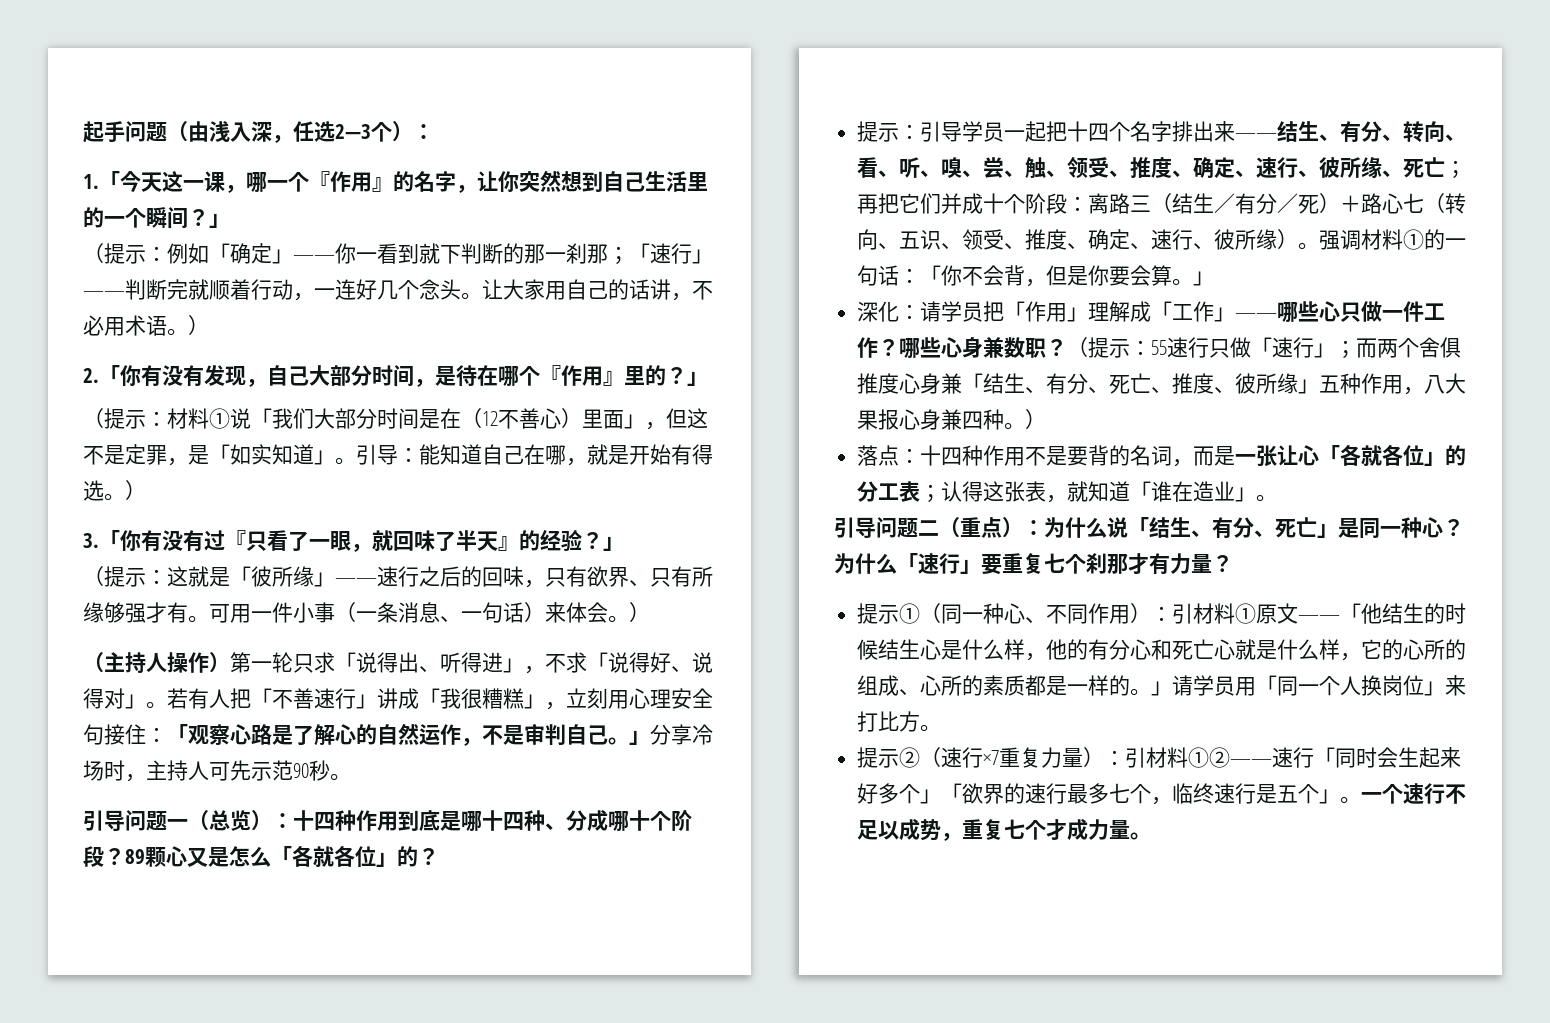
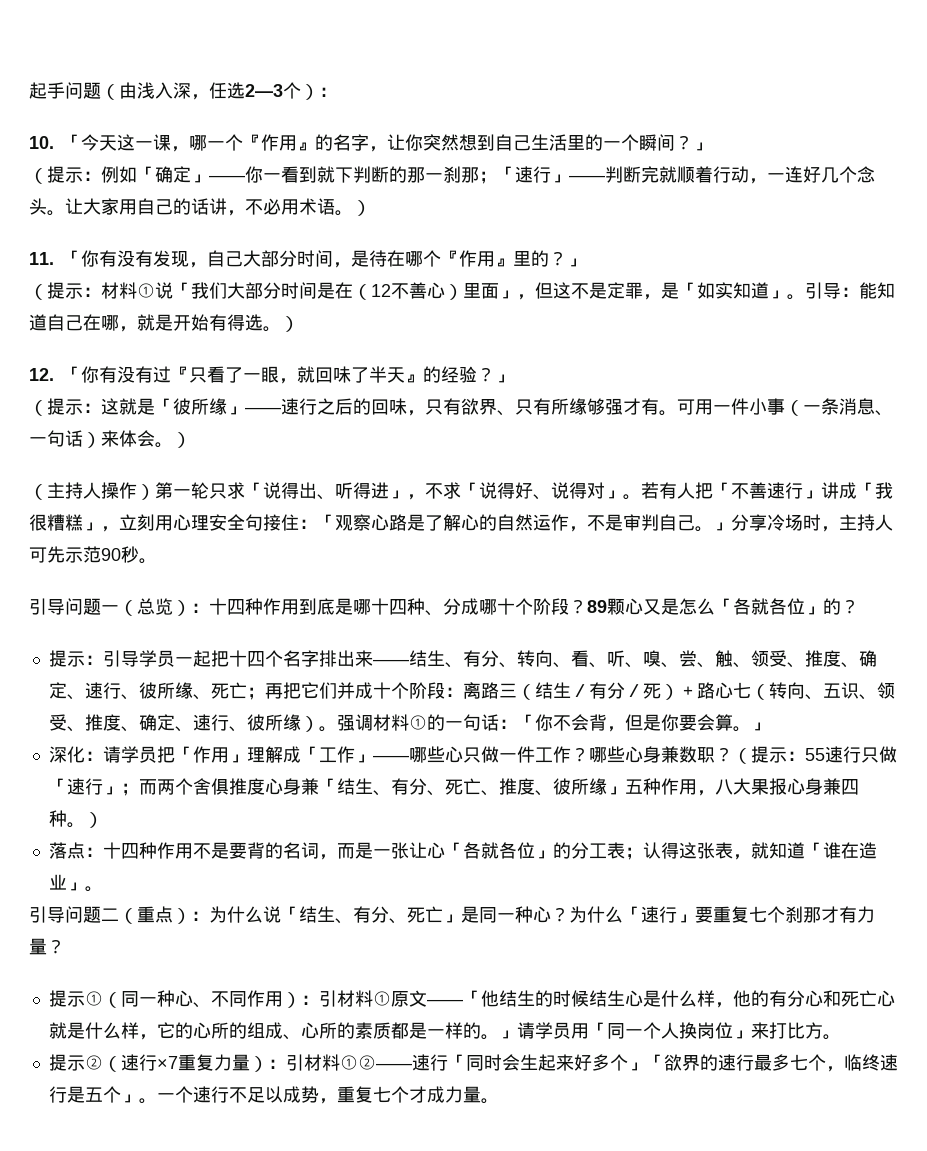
[83,174,99,189] 1. -> [29,136,54,149] 10.
[83,368,99,383] 2. -> [29,252,54,265] 11.
[83,533,99,548] 3. -> [29,368,54,381] 12.

